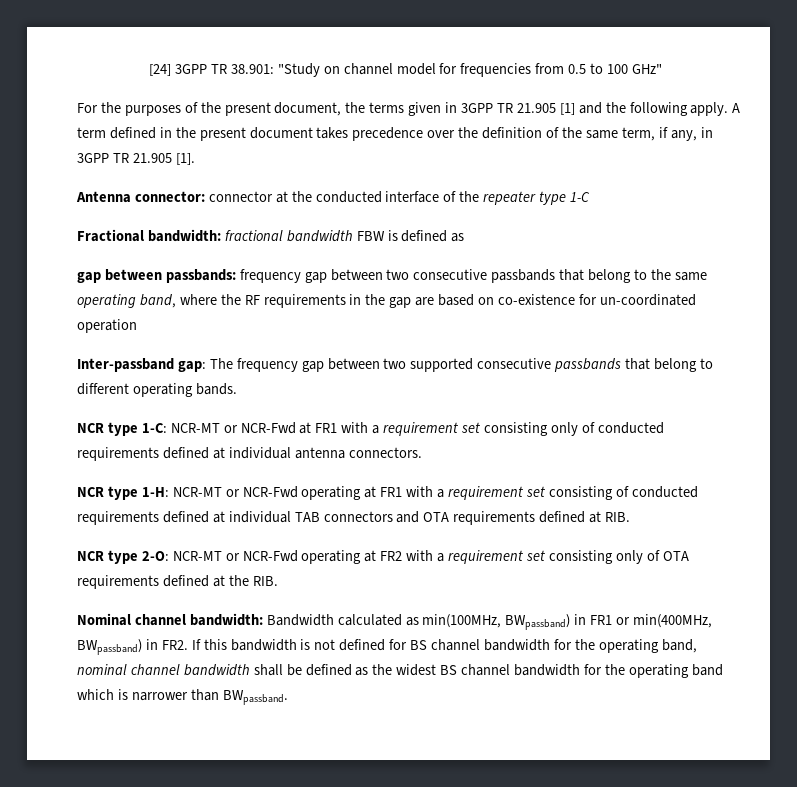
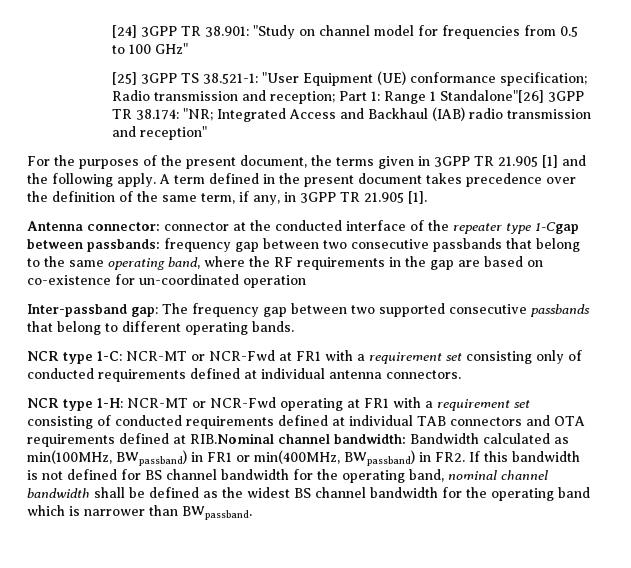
(662, 69) none -> [111,71,587,86] [111,90,584,104] [111,107,591,122] [111,126,207,140] // [25] 3GPP TS 38.521-1: "User Equipment (UE) conformance specification; Radio transmission and reception; Part 1: Range 1 Standalone"[26] 3GPP TR 38.174: "NR; Integrated Access and Backhaul (IAB) radio transmission and reception"
[570,192,591,202] [77,229,465,242] [77,272,101,283] 1-C // Fractional bandwidth: fractional bandwidth FBW is defined as // gap -> [535,222,579,234] 1-Cgap
[605,512,631,522] [77,550,689,564] [77,575,278,589] [77,613,131,626] RIB. // NCR type 2-O: NCR-MT or NCR-Fwd operating at FR2 with a requirement set consisting only of OTA requirements defined at the RIB. // Nominal -> [190,433,274,444] RIB.Nominal

